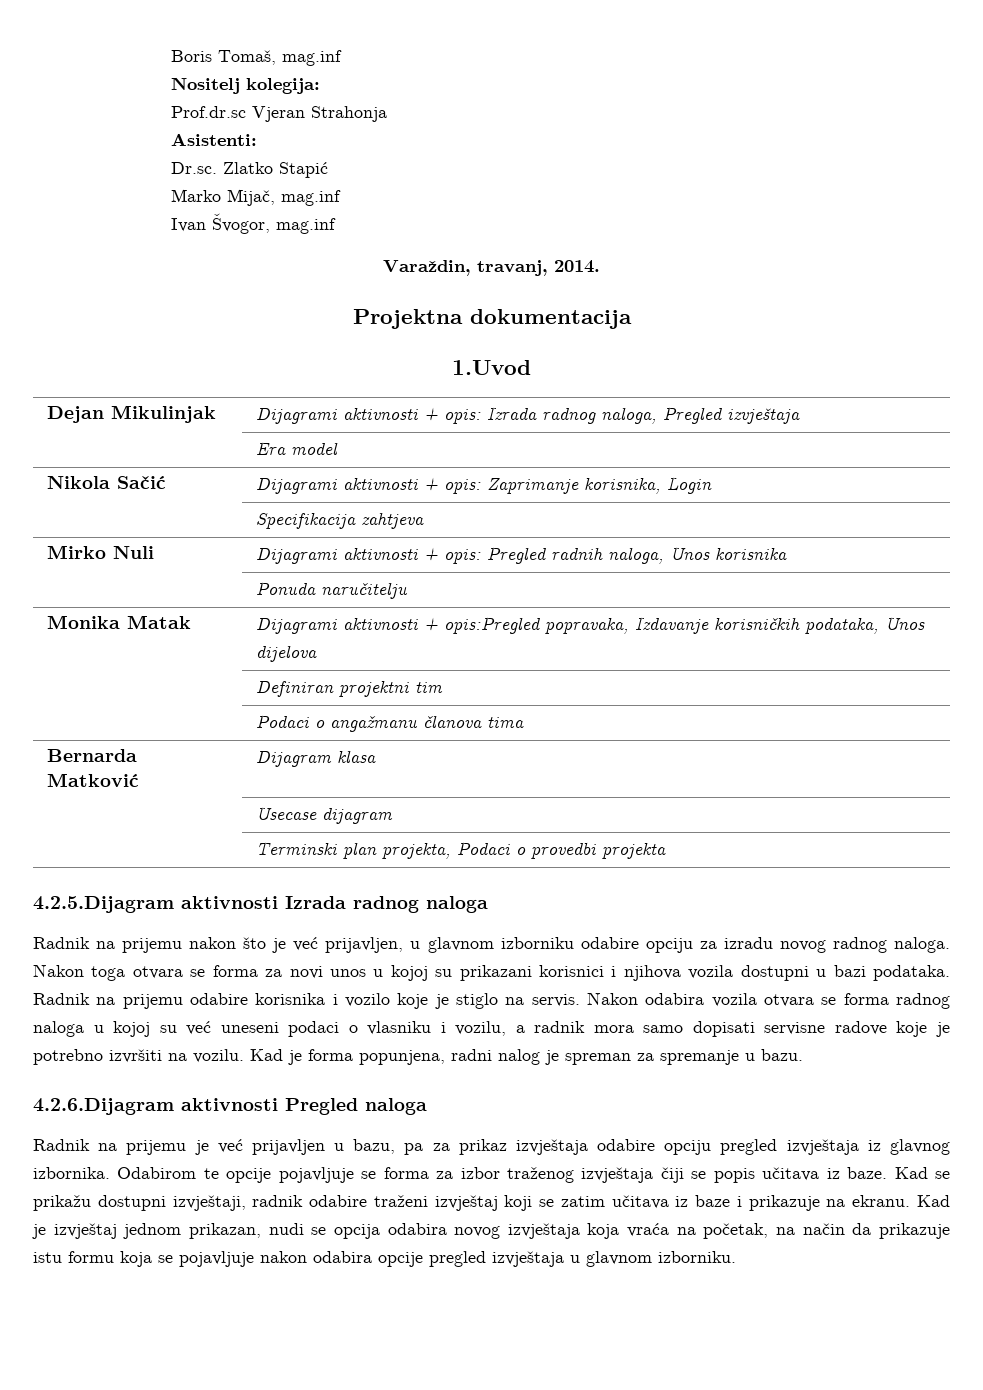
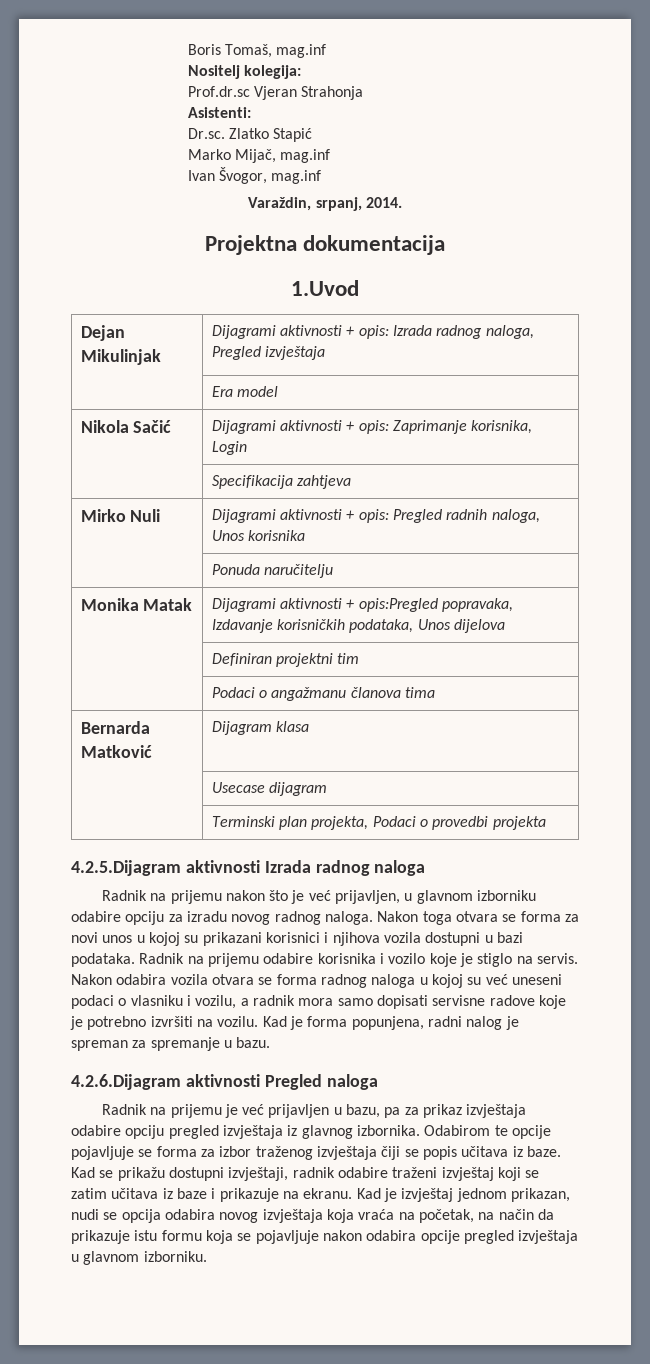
[477,260,548,276] travanj, -> [315,197,362,211] srpanj,

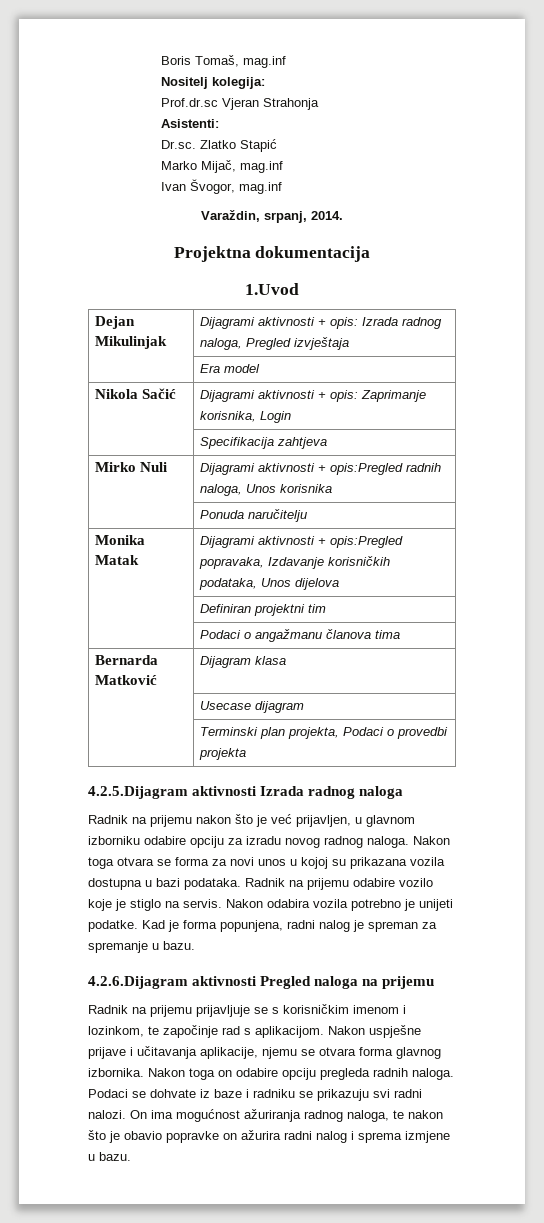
[358,509,442,523] opis: Pregled -> [330,463,404,475] opis:Pregled
[202,932,481,946] prikazani korisnici i njihova vozila dostupni -> [350,857,445,869] [88,878,142,890] prikazana vozila dostupna
[317,953,384,964] korisnika i -> (395, 882) none
[211,974,562,988] [71,995,566,1009] [70,1016,259,1030] otvara se forma radnog naloga u kojoj su već uneseni podaci o vlasniku i vozilu, a radnik mora samo dopisati servisne radove koje je potrebno izvršiti na vozilu. -> [351,899,453,911] [88,920,138,932] potrebno je unijeti podatke.
[101,1104,527,1118] [71,1125,551,1139] [71,1146,561,1160] [71,1167,540,1181] [71,1188,570,1202] [71,1209,554,1223] [71,1230,579,1244] [71,1251,207,1265] // Radnik na prijemu je već prijavljen u bazu, pa za prikaz izvještaja odabire opciju pregled izvještaja iz glavnog izbornika. Odabirom te opcije pojavljuje se forma za izbor traženog izvještaja čiji se popis učitava iz baze. Kad se prikažu dostupni izvještaji, radnik odabire traženi izvještaj koji se zatim učitava iz baze i prikazuje na ekranu. Kad je izvještaj jednom prikazan, nudi se opcija odabira novog izvještaja koja vraća na početak, na način da prikazuje istu formu koja se pojavljuje nakon odabira opcije pregled izvještaja u glavnom izborniku. -> [362,976,435,989] [88,1004,406,1017] [88,1025,421,1038] [88,1046,441,1059] [88,1068,454,1080] [88,1089,422,1101] [88,1109,443,1122] [88,1130,450,1143] [88,1152,131,1161] na prijemu // Radnik na prijemu prijavljuje se s korisničkim imenom i lozinkom, te započinje rad s aplikacijom. Nakon uspješne prijave i učitavanja aplikacije, njemu se otvara forma glavnog izbornika. Nakon toga on odabire opciju pregleda radnih naloga. Podaci se dohvate iz baze i radniku se prikazuju svi radni nalozi. On ima mogućnost ažuriranja radnog naloga, te nakon što je obavio popravke on ažurira radni nalog i sprema izmjene u bazu.

